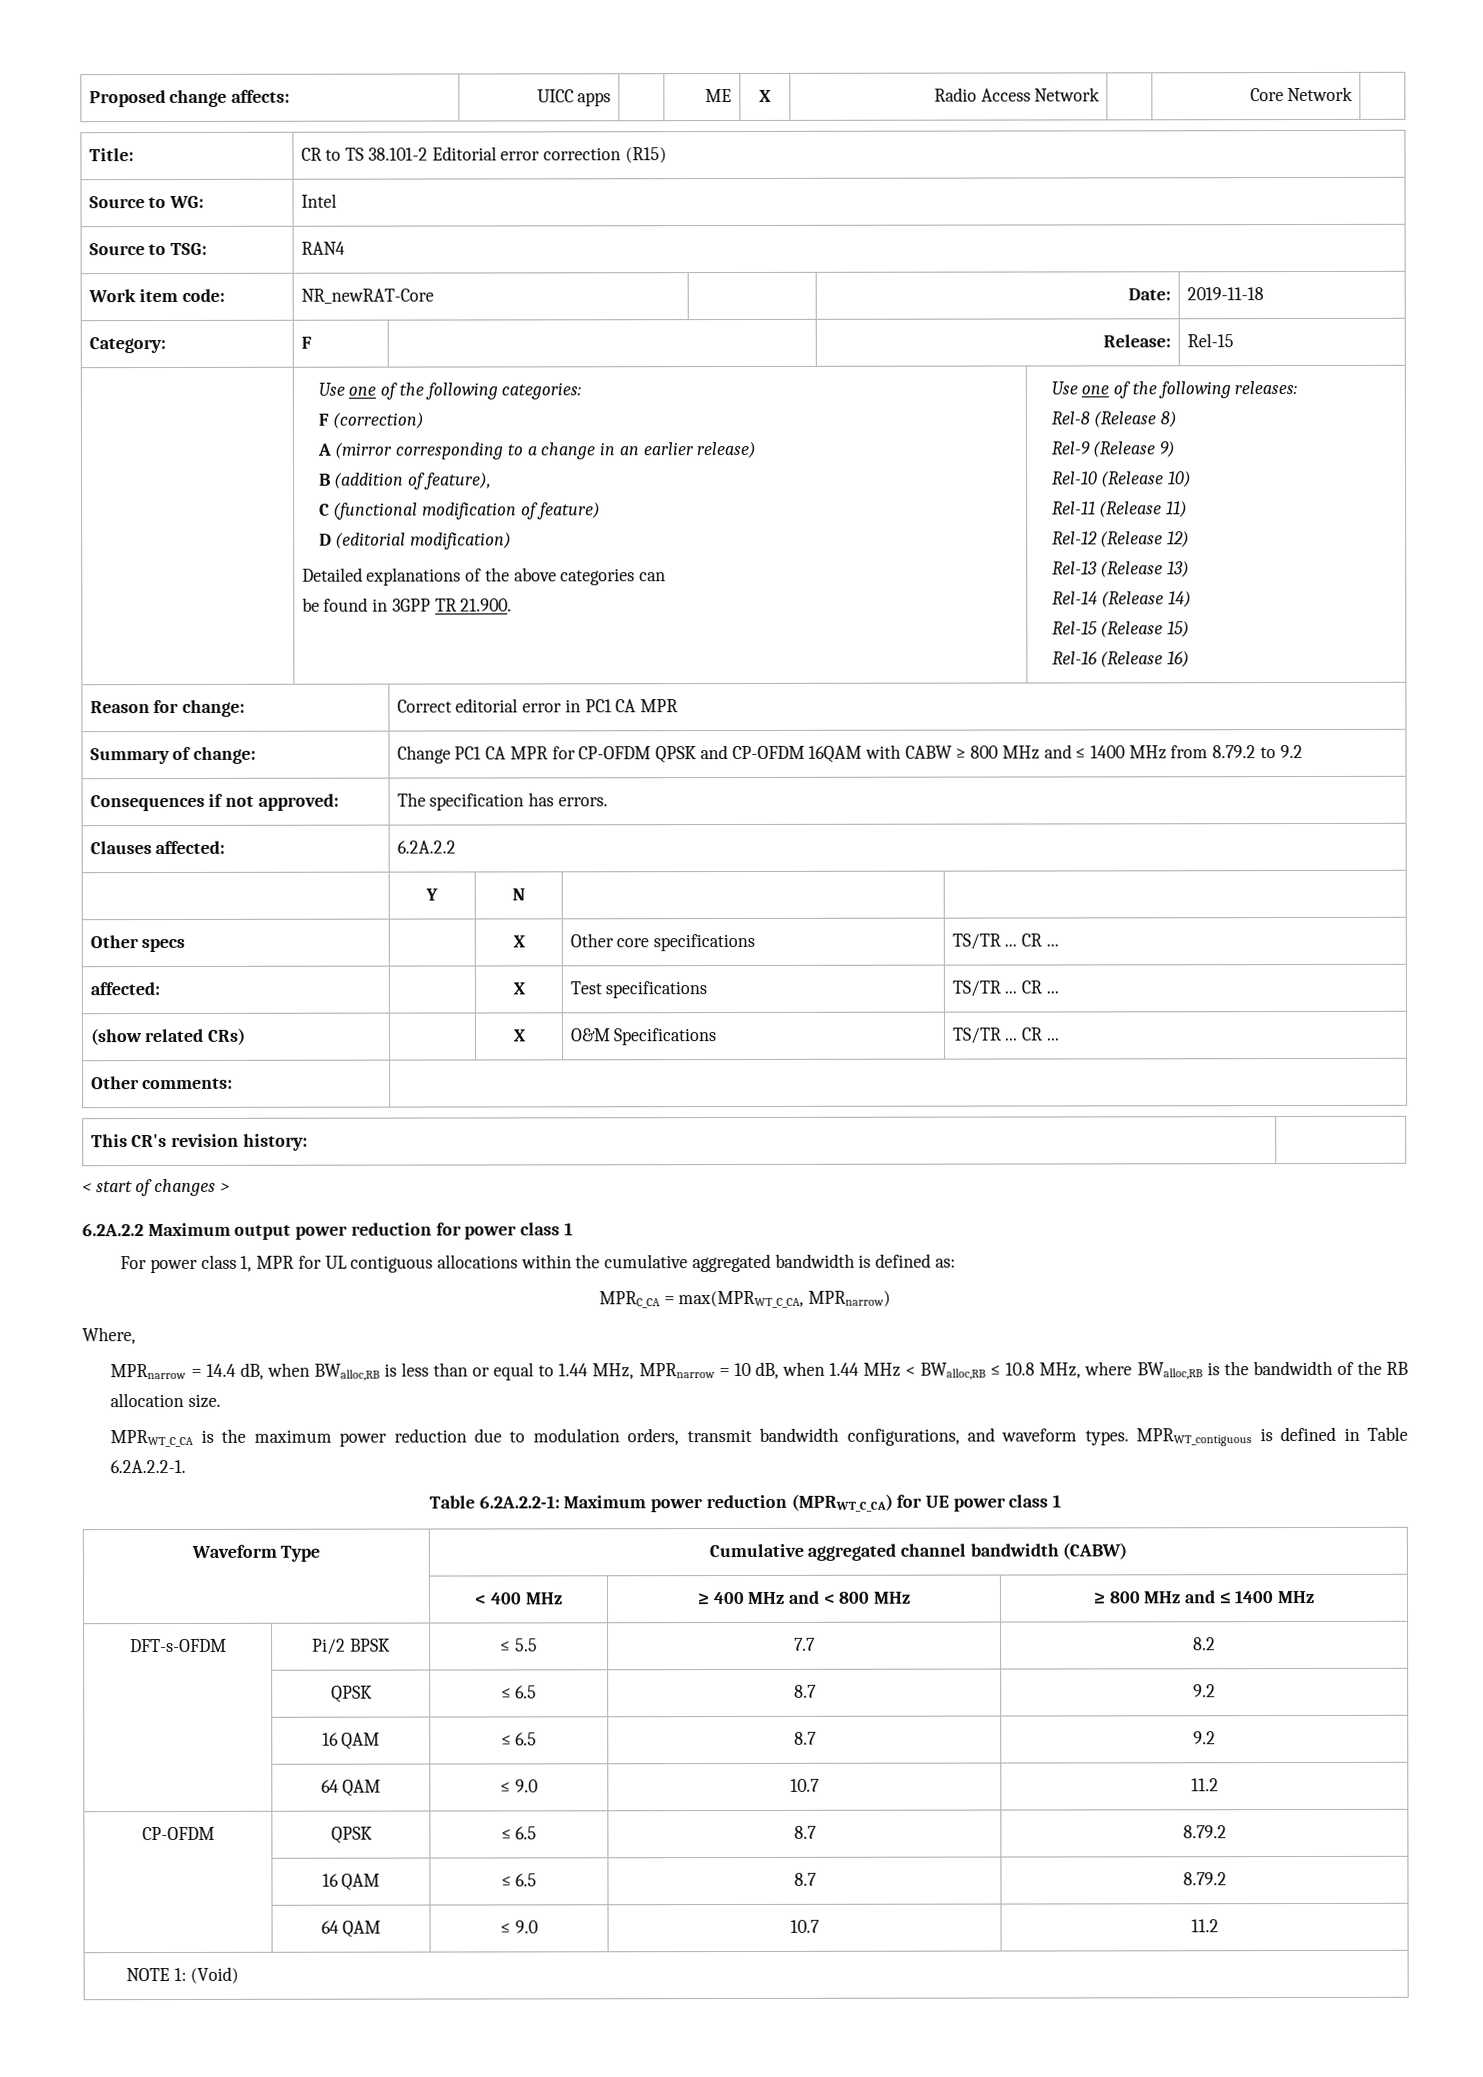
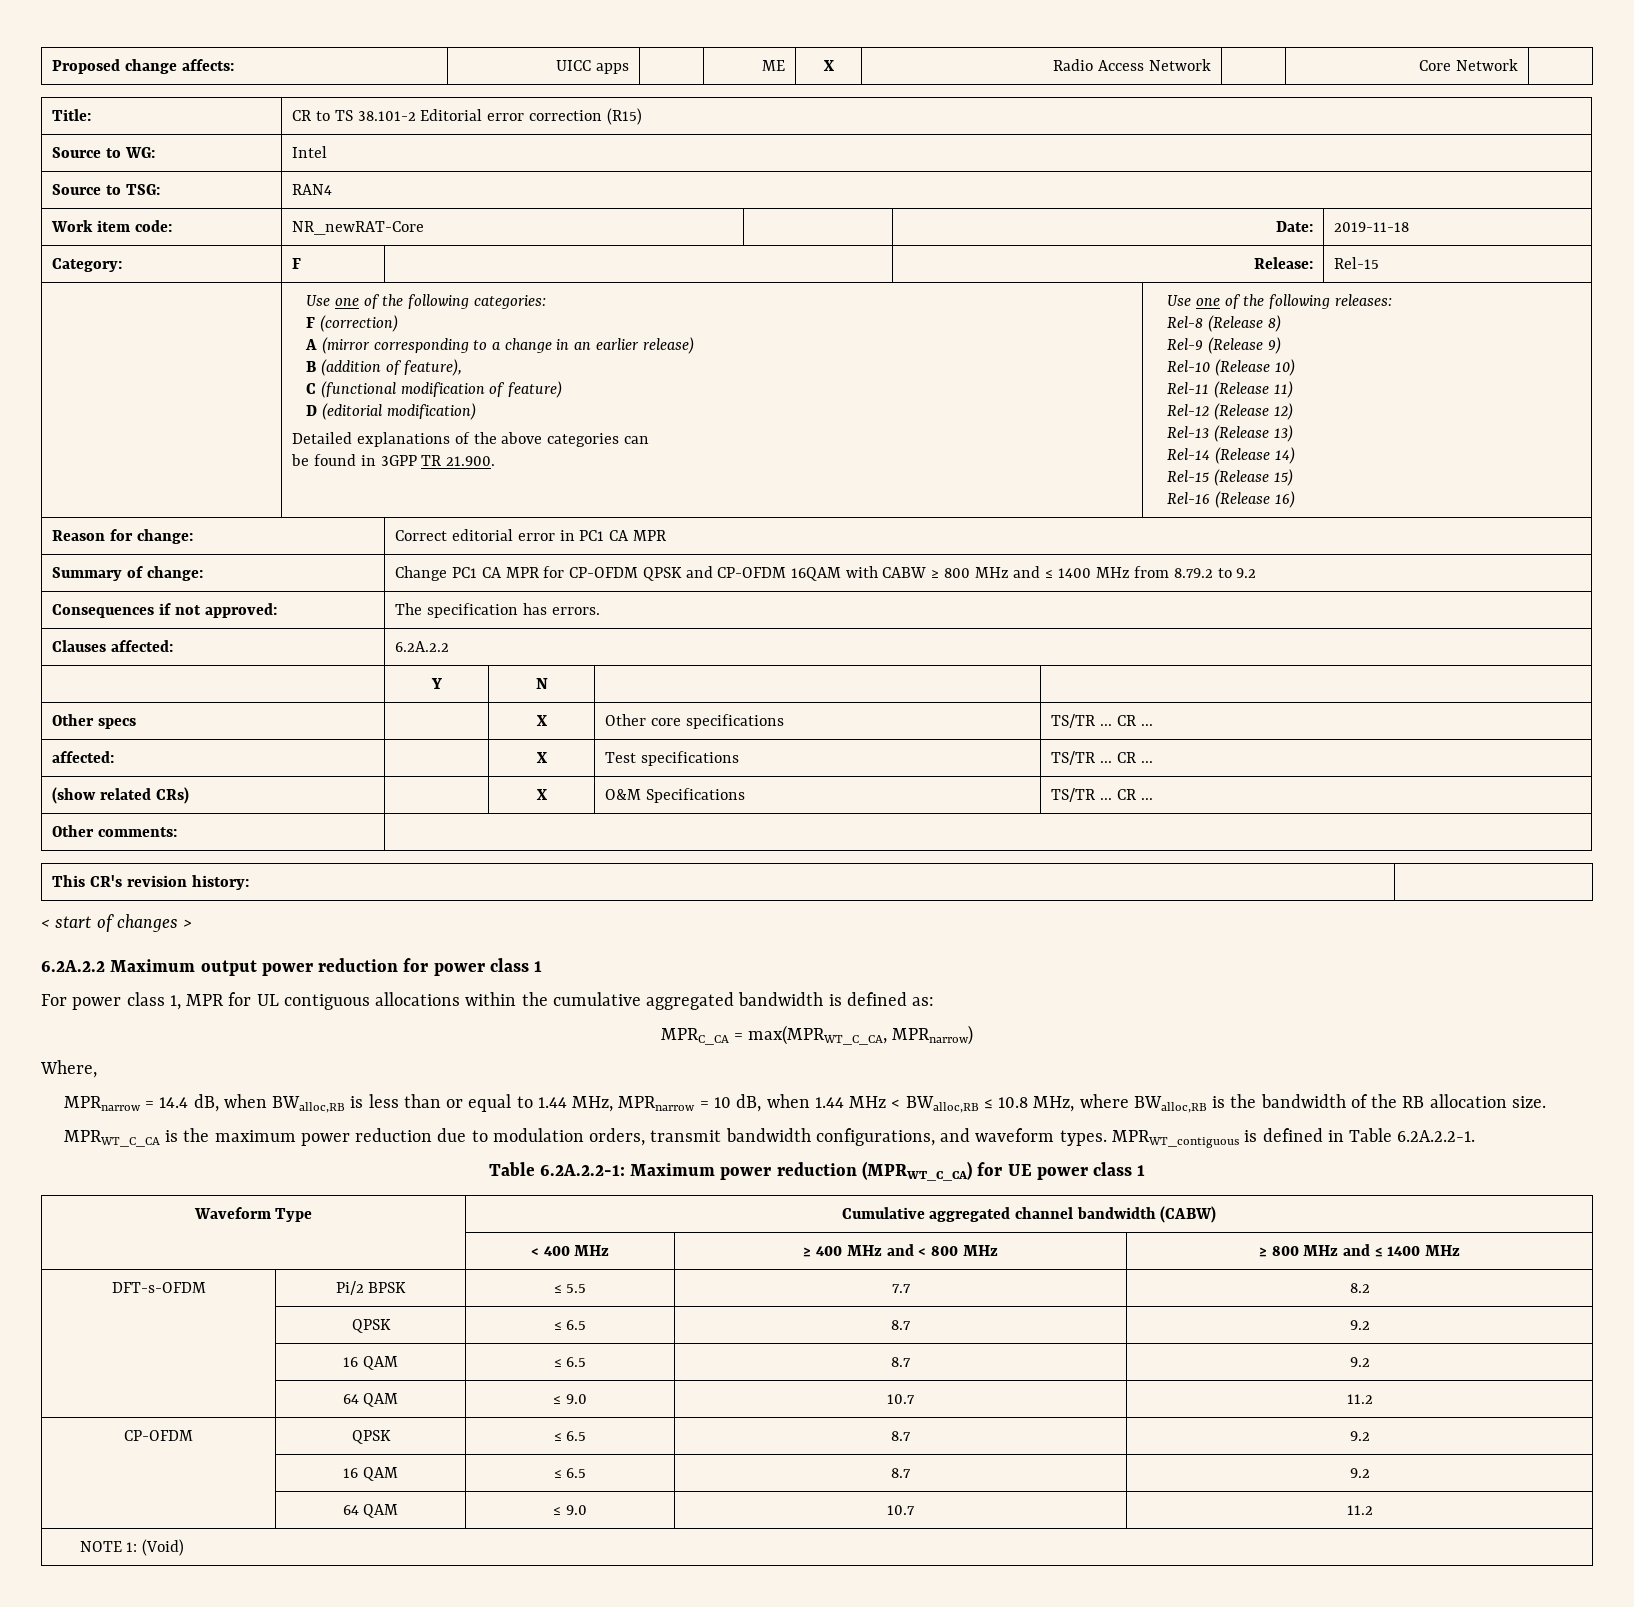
[1182,1825,1227,1839] [321,1873,381,1891] [500,1873,538,1887] [793,1872,817,1886] [1182,1872,1227,1886] 8.79.2 // | 16 QAM | ≤ 6.5 | 8.7 | 8.79.2 -> [1349,1431,1370,1441] [343,1467,398,1481] [553,1468,587,1478] [891,1468,911,1478] [1349,1468,1370,1478] 9.2 // | 16 QAM | ≤ 6.5 | 8.7 | 9.2

